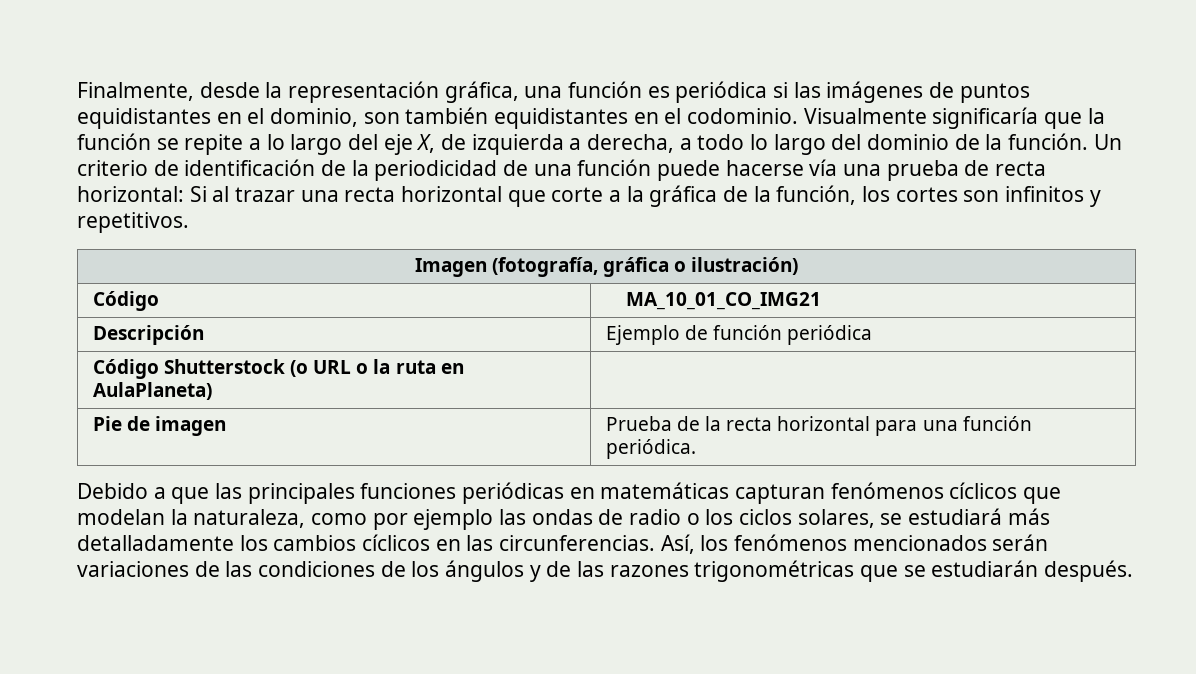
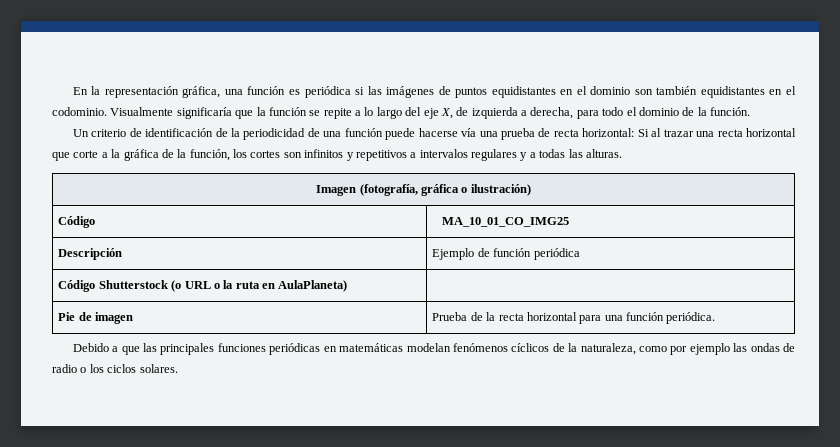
[77,82,260,101] Finalmente, desde -> [72,87,88,95] En
[270,108,359,127] dominio, -> [590,86,631,95] dominio
[679,134,862,155] a todo lo largo del -> [576,107,637,119] para todo el
(1089, 141) none -> (750, 111) //
[77,212,189,233] repetitivos. -> [355,149,622,161] repetitivos a intervalos regulares y a todas las alturas.
[626,292,822,310] MA_10_01_CO_IMG21 -> [441,217,569,227] MA_10_01_CO_IMG25
[735,484,826,504] capturan -> [406,343,451,352] modelan
[1023,487,1062,504] [77,509,165,525] que modelan -> [552,343,565,352] de
[797,508,1050,528] [77,534,1049,554] [77,560,1134,582] solares, se estudiará más detalladamente los cambios cíclicos en las circunferencias. Así, los fenómenos mencionados serán variaciones de las condiciones de los ángulos y de las razones trigonométricas que se estudiarán después. -> [139,364,178,373] solares.

